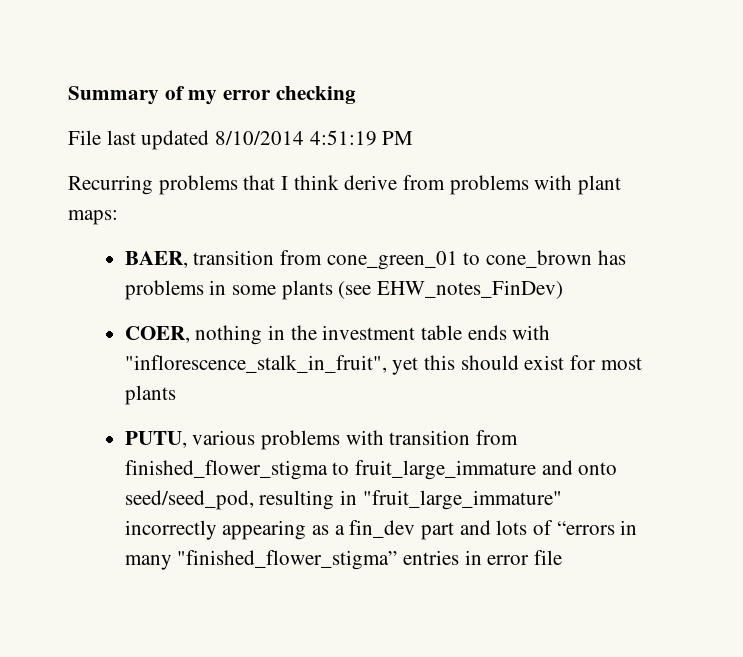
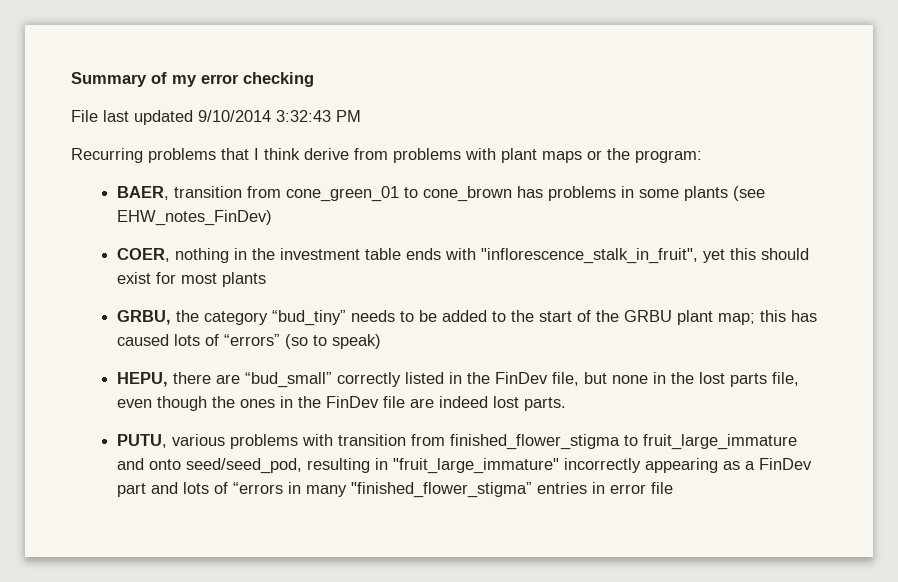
[215,130,377,146] 8/10/2014 4:51:19 -> [198,110,331,122] 9/10/2014 3:32:43
[68,210,118,225] maps: -> [542,148,702,163] maps or the program:
(176, 395) none -> [116,310,817,326] [116,334,381,349] [116,372,799,388] [116,396,566,411] // GRBU, the category “bud_tiny” needs to be added to the start of the GRBU plant map; this has caused lots of “errors” (so to speak) // HEPU, there are “bud_small” correctly listed in the FinDev file, but none in the lost parts file, even though the ones in the FinDev file are indeed lost parts.
[349,520,416,538] fin_dev -> [758,458,812,470] FinDev

